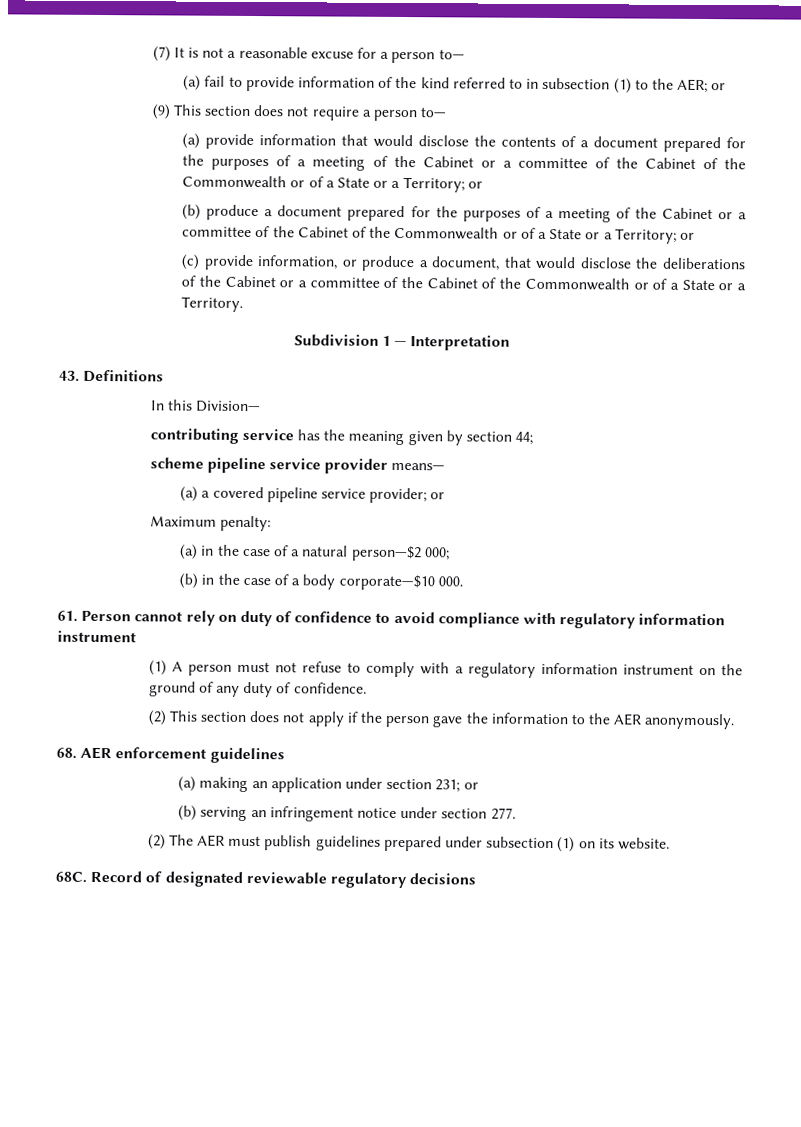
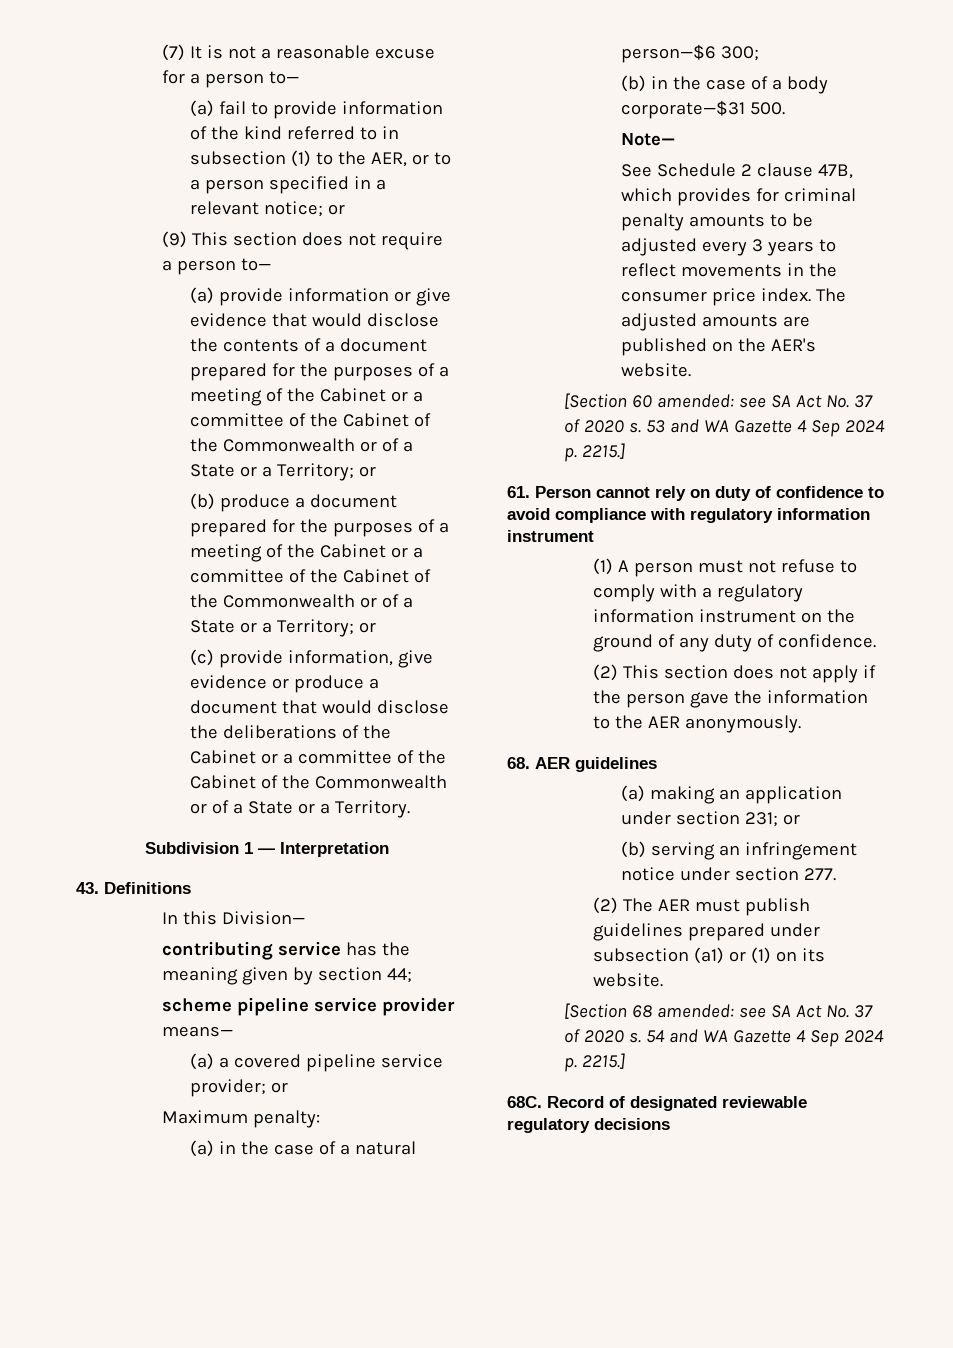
[677,78,709,94] AER; -> [371,152,452,167] [190,176,387,194] [190,201,324,217] AER, or to a person specified in a relevant notice;
(337, 140) none -> [394,288,452,306] [190,313,268,327] or give evidence
(339, 262) none -> [398,650,434,668] [190,675,268,689] give evidence
[431,256,501,271] document, -> [190,700,278,714] document
[351,545,450,562] person—$2 000; -> [621,44,760,63] person—$6 300;
[338,574,463,591] corporate—$10 000. -> [621,100,786,119] [621,133,676,146] [621,163,854,179] [621,188,857,206] [621,213,814,231] [621,238,837,256] [621,263,838,277] [621,288,847,306] [621,313,811,331] [621,338,817,356] [621,363,692,377] [564,393,874,409] [564,419,886,437] [564,443,626,462] corporate—$31 500. // Note— // See Schedule 2 clause 47B, which provides for criminal penalty amounts to be adjusted every 3 years to reflect movements in the consumer price index. The adjusted amounts are published on the AER's website. // [Section 60 amended: see SA Act No. 37 of 2020 s. 53 and WA Gazette 4 Sep 2024 p. 2215.]
[115,747,208,759] enforcement -> (570, 763) none
(555, 842) none -> [693,947,746,964] (a1) or
(670, 843) none -> [564,1003,874,1019] [564,1029,885,1047] [564,1053,626,1072] // [Section 68 amended: see SA Act No. 37 of 2020 s. 54 and WA Gazette 4 Sep 2024 p. 2215.]

